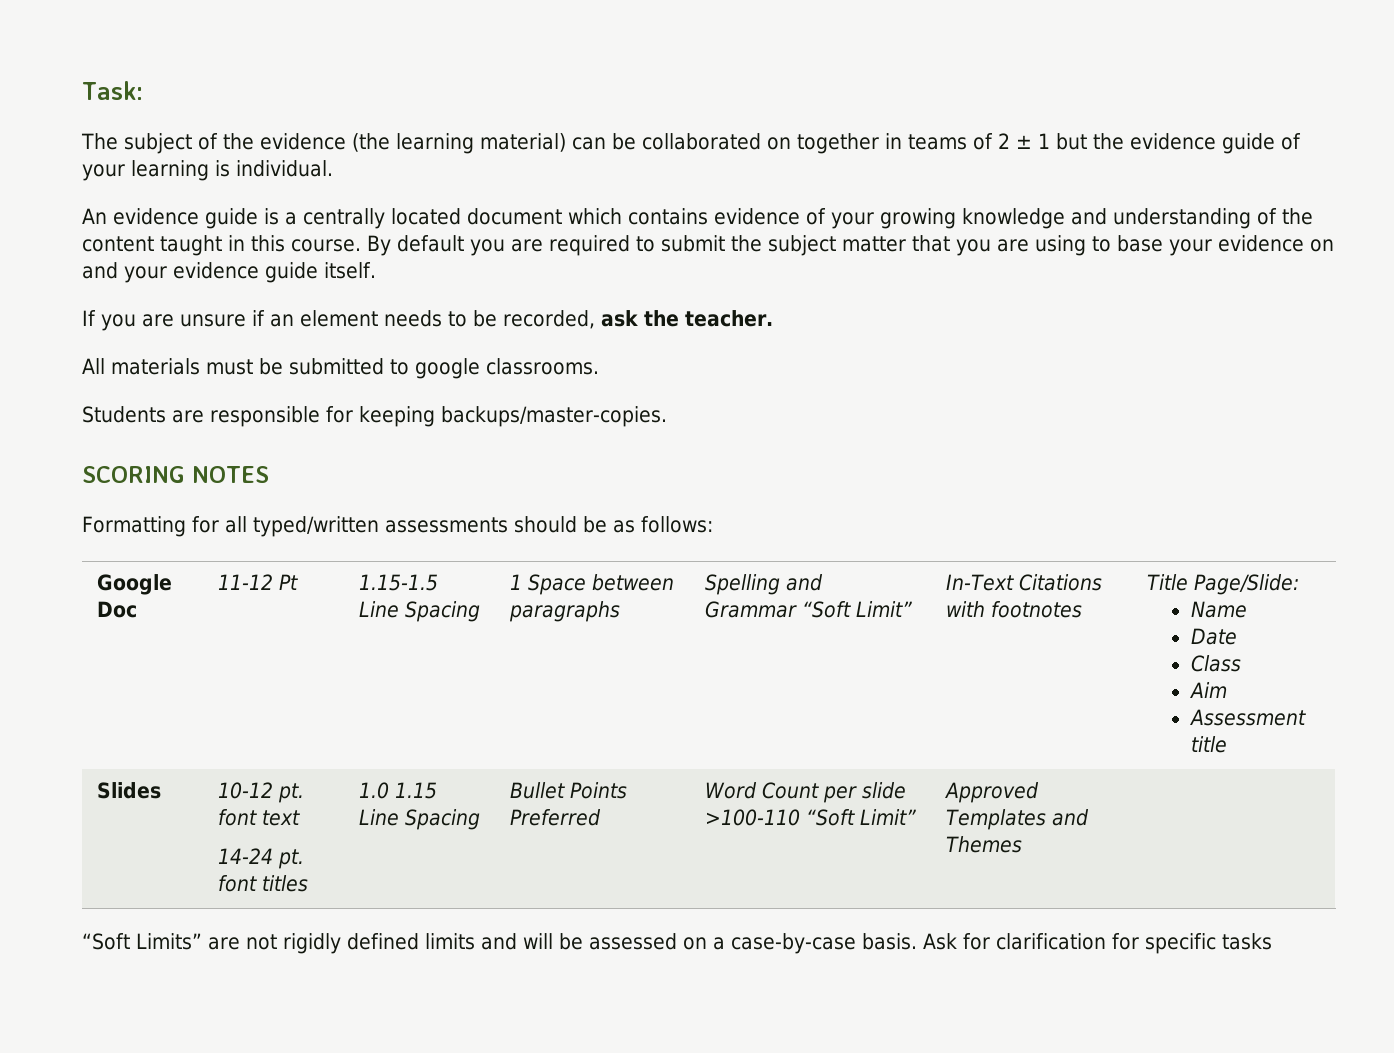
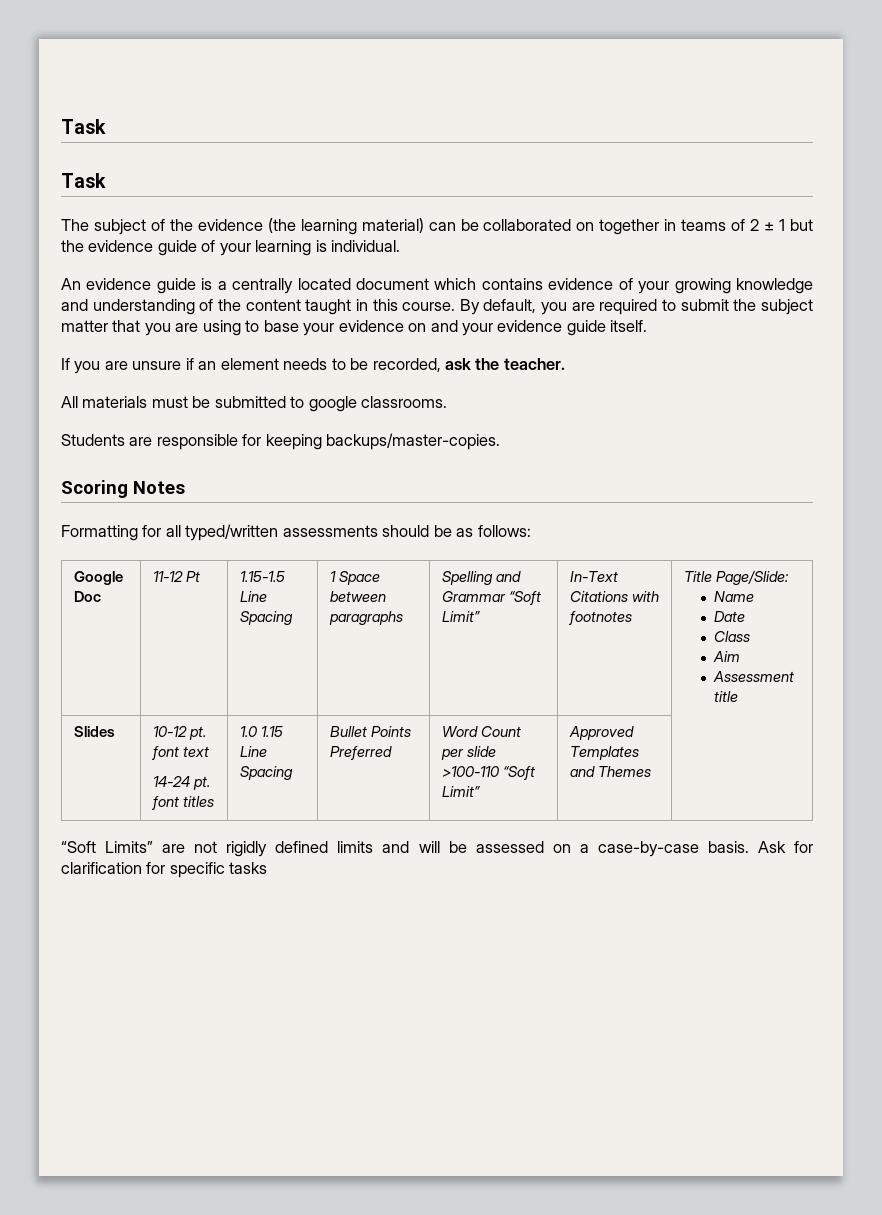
[82,81,143,100] Task: -> [61,119,106,134] [61,173,106,188] Task // Task
[397,235,464,252] default -> [483,299,537,313] default,
[82,466,269,483] SCORING NOTES -> [61,480,185,498] Scoring Notes

